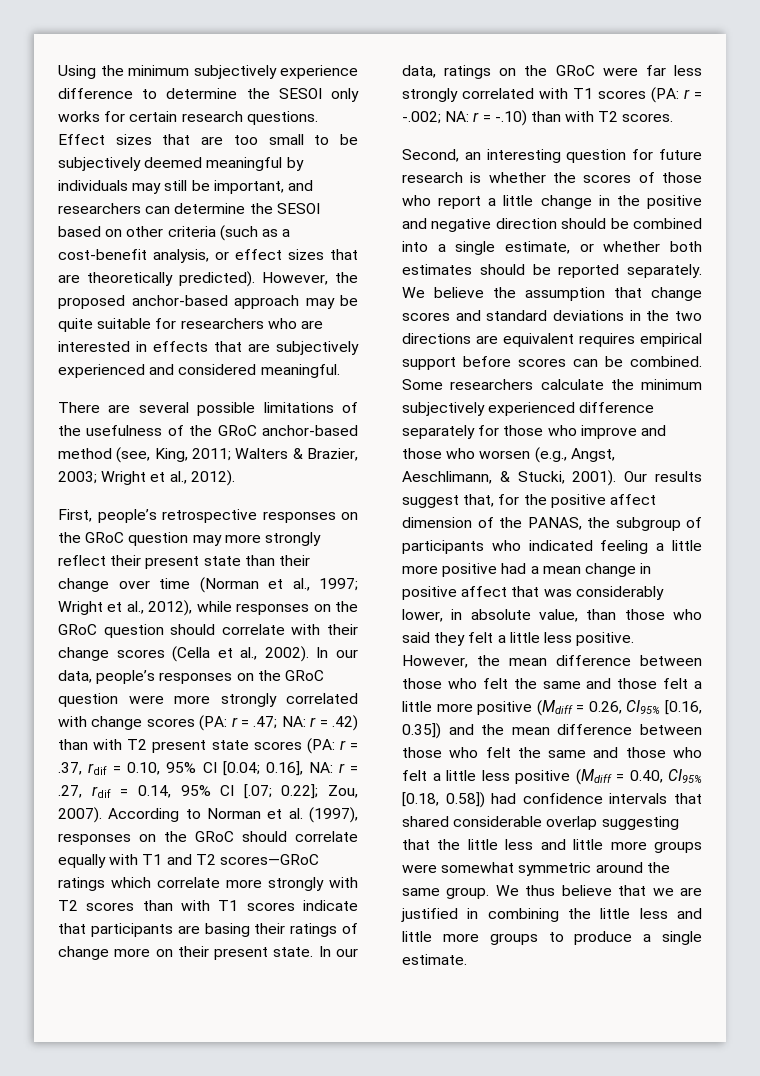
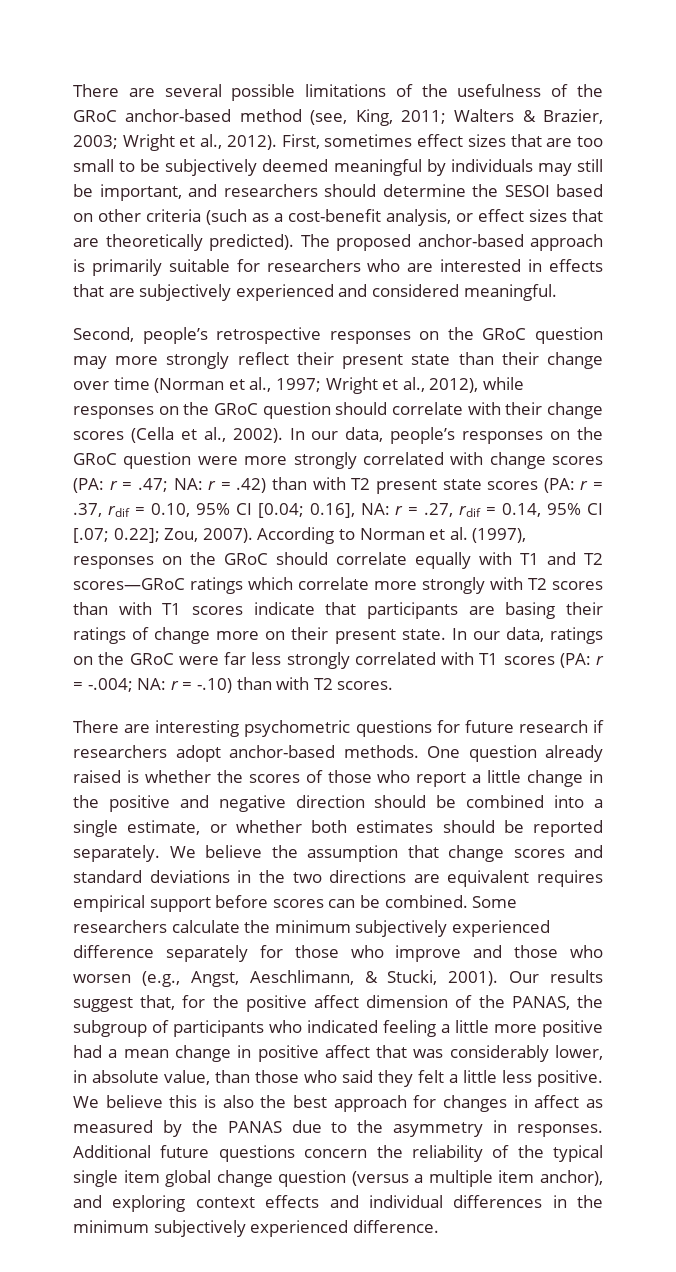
[58,65,358,79] [58,88,359,102] [58,111,318,125] [58,134,358,145] [58,157,304,171] [58,180,313,194] [58,203,320,214] [58,225,291,241] [58,249,358,263] [58,271,358,287] [58,295,358,309] [58,318,323,332] [58,341,359,355] [58,364,340,378] Using the minimum subjectively experience difference to determine the SESOI only works for certain research questions. Effect sizes that are too small to be subjectively deemed meaningful by individuals may still be important, and researchers can determine the SESOI based on other criteria (such as a cost-benefit analysis, or effect sizes that are theoretically predicted). However, the proposed anchor-based approach may be quite suitable for researchers who are interested in effects that are subjectively experienced and considered meaningful. // -> (73, 90) none
[58,509,92,522] // First, -> [281,134,603,149] [73,159,603,176] [73,184,603,201] [73,209,603,226] [73,234,603,251] [73,259,604,276] [73,284,557,301] [73,327,134,342] First, sometimes effect sizes that are too small to be subjectively deemed meaningful by individuals may still be important, and researchers should determine the SESOI based on other criteria (such as a cost-benefit analysis, or effect sizes that are theoretically predicted). The proposed anchor-based approach is primarily suitable for researchers who are interested in effects that are subjectively experienced and considered meaningful. // Second,
[402,111,441,124] -.002; -> [87,678,133,692] -.004;
[402,149,702,163] [402,172,463,183] Second, an interesting question for future research -> [73,720,604,737] [73,745,603,762] [73,770,121,783] There are interesting psychometric questions for future research if researchers adopt anchor-based methods. One question already raised
[402,655,702,668] [402,678,702,689] [402,700,702,716] [402,723,702,739] [402,747,702,758] [402,769,702,785] [402,792,702,808] [402,816,679,830] [402,839,702,853] [402,862,670,876] [402,885,702,899] [401,908,702,922] [402,931,702,945] [402,954,467,965] However, the mean difference between those who felt the same and those felt a little more positive (Mdiff = 0.26, CI95% [0.16, 0.35]) and the mean difference between those who felt the same and those who felt a little less positive (Mdiff = 0.40, CI95% [0.18, 0.58]) had confidence intervals that shared considerable overlap suggesting that the little less and little more groups were somewhat symmetric around the same group. We thus believe that we are justified in combining the little less and little more groups to produce a single estimate. -> [73,1095,603,1112] [73,1120,603,1137] [73,1145,603,1162] [73,1170,603,1187] [73,1195,603,1212] [73,1220,439,1237] We believe this is also the best approach for changes in affect as measured by the PANAS due to the asymmetry in responses. Additional future questions concern the reliability of the typical single item global change question (versus a multiple item anchor), and exploring context effects and individual differences in the minimum subjectively experienced difference.

